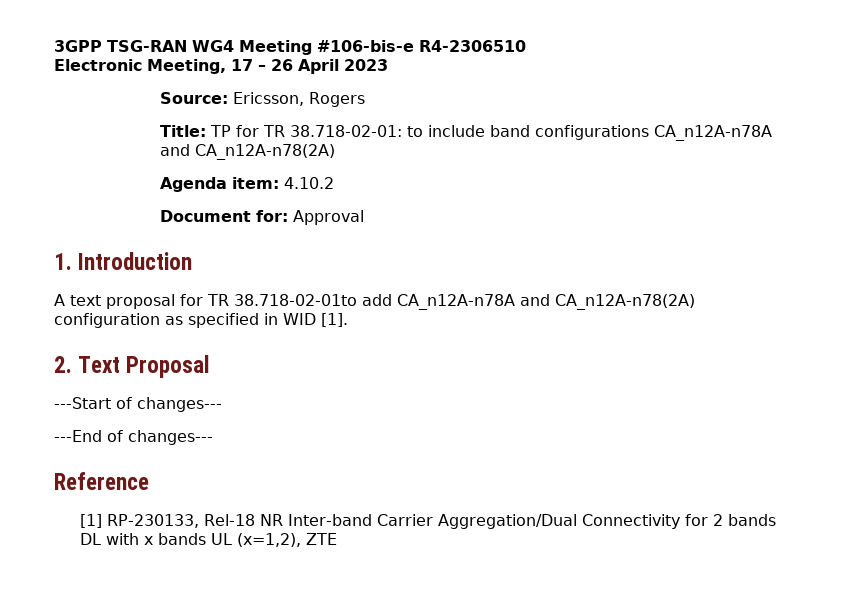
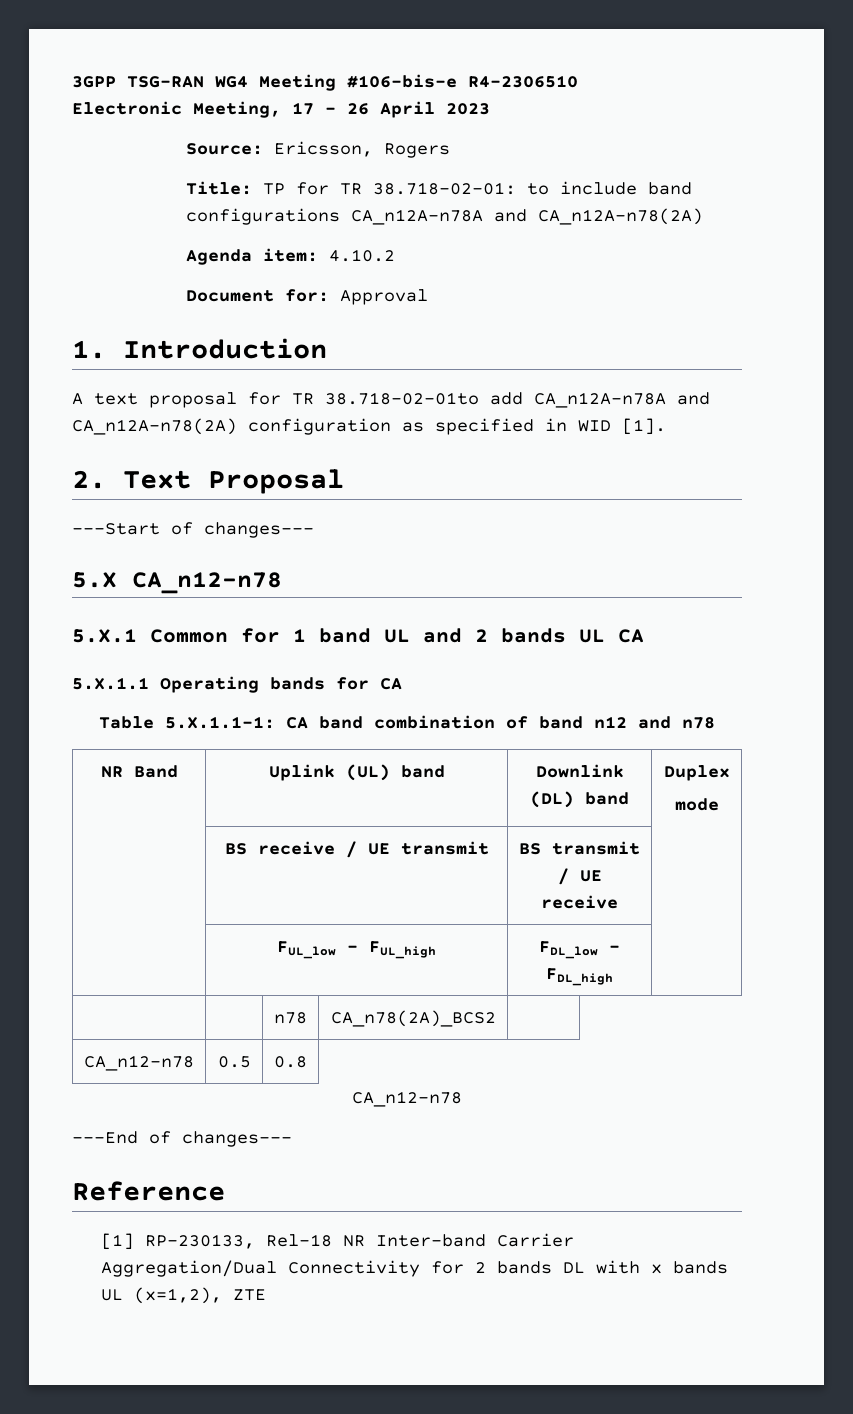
(222, 404) none -> [72,572,282,594] [72,628,644,643] [72,676,402,693] [99,715,715,729] [100,765,178,778] [268,764,445,781] [535,764,624,778] [530,791,629,808] [663,765,730,781] [674,798,719,811] [224,841,489,858] [519,841,640,855] [557,868,602,885] [541,895,618,909] [277,941,436,959] [539,941,620,959] [546,968,613,986] [274,1012,307,1024] [330,1010,496,1027] [84,1055,194,1071] [217,1056,251,1068] [274,1056,307,1068] [352,1091,462,1107] // 5.X CA_n12-n78 // 5.X.1 Common for 1 band UL and 2 bands UL CA // 5.X.1.1 Operating bands for CA // Table 5.X.1.1-1: CA band combination of band n12 and n78 // NR Band | Uplink (UL) band | Downlink (DL) band | Duplex // mode // | BS receive / UE transmit | BS transmit / UE receive | // | FUL_low – FUL_high | FDL_low – FDL_high | // | | n78 | CA_n78(2A)_BCS2 | // CA_n12-n78 | 0.5 | 0.8 // CA_n12-n78

